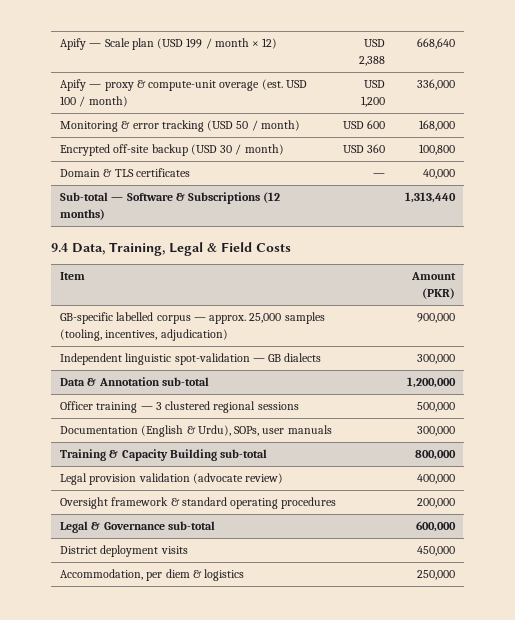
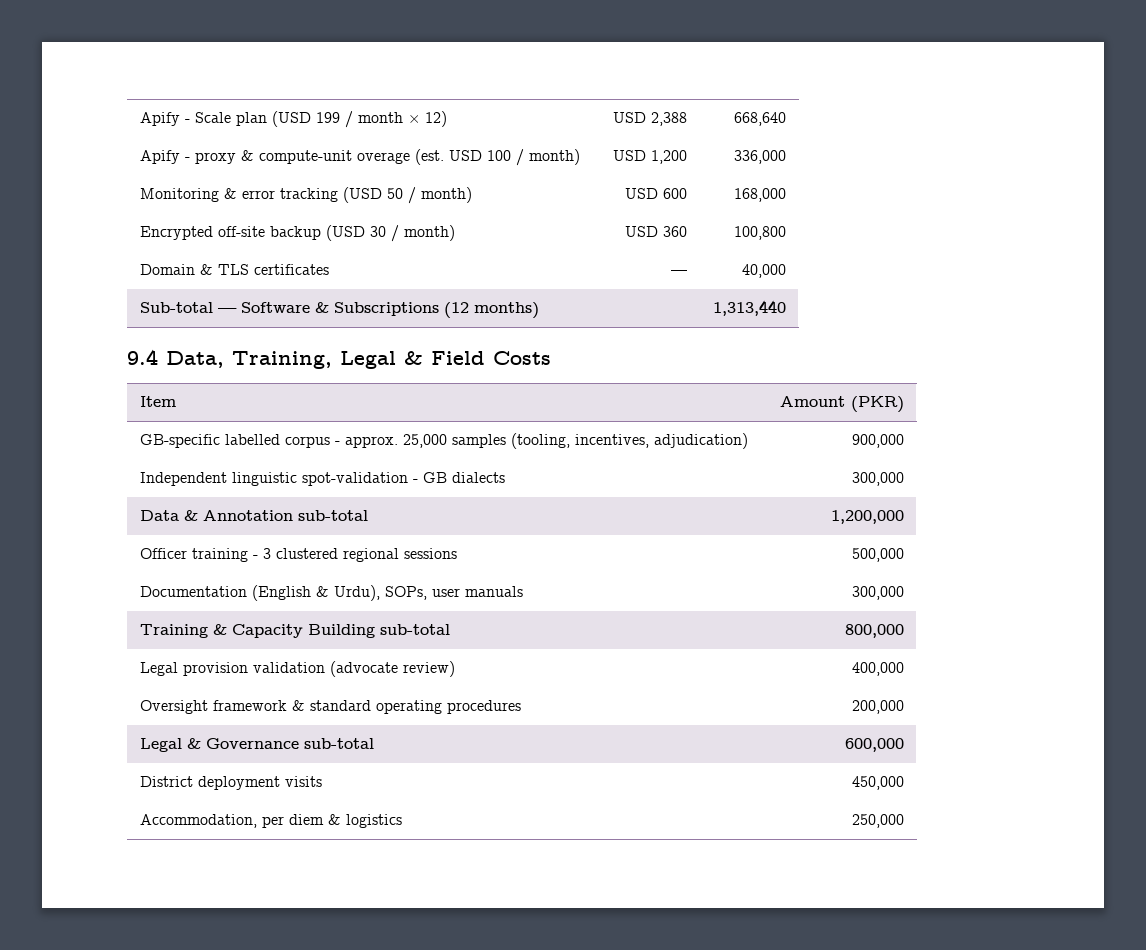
[60,38,102,50] Apify — -> [139,112,190,126] Apify -
[89,84,102,88] — -> [184,157,190,161] -
[193,317,206,321] — -> [334,441,340,445] -
[252,358,265,362] — -> [412,479,418,483] -
[140,406,153,410] — -> [252,555,258,559] -

